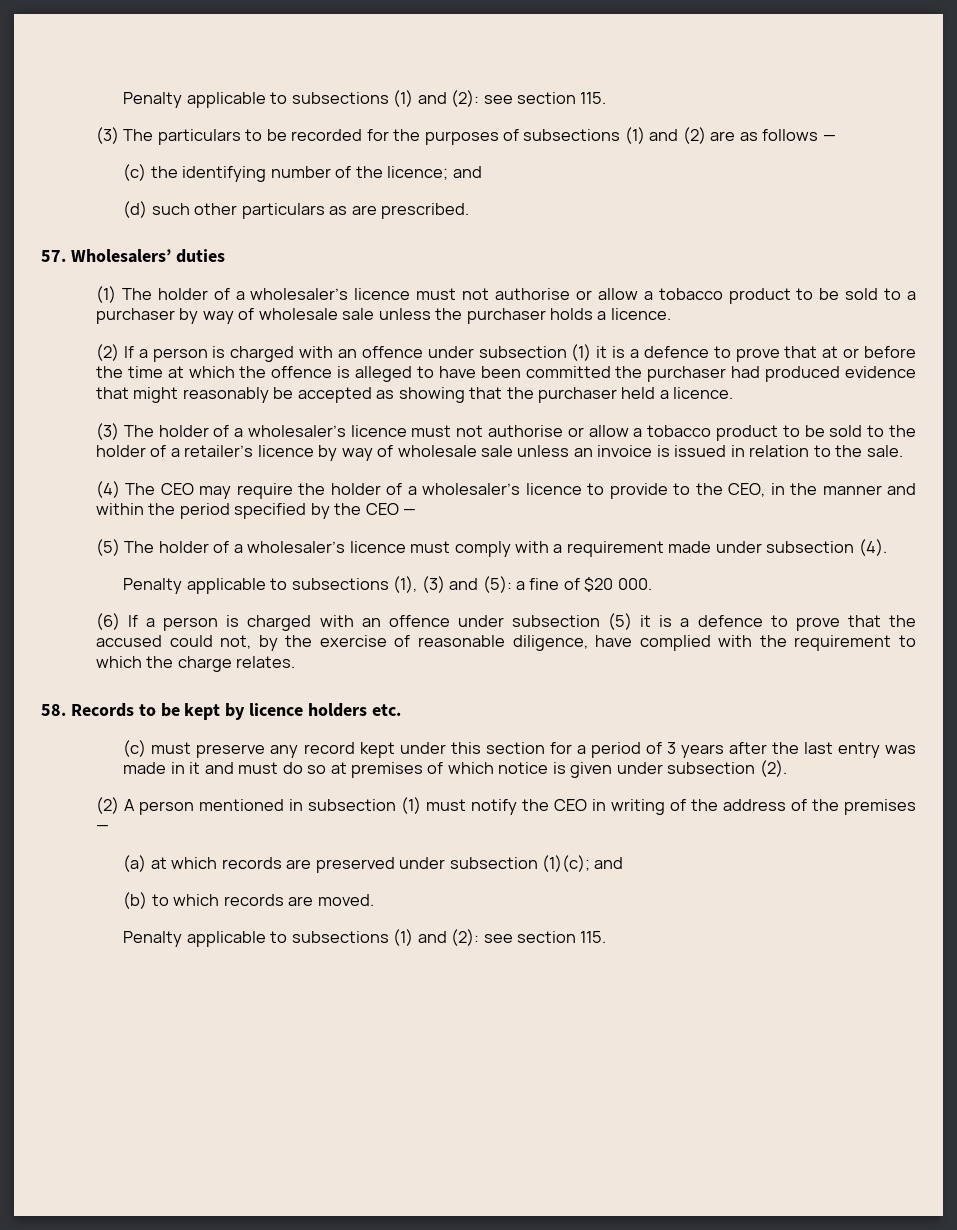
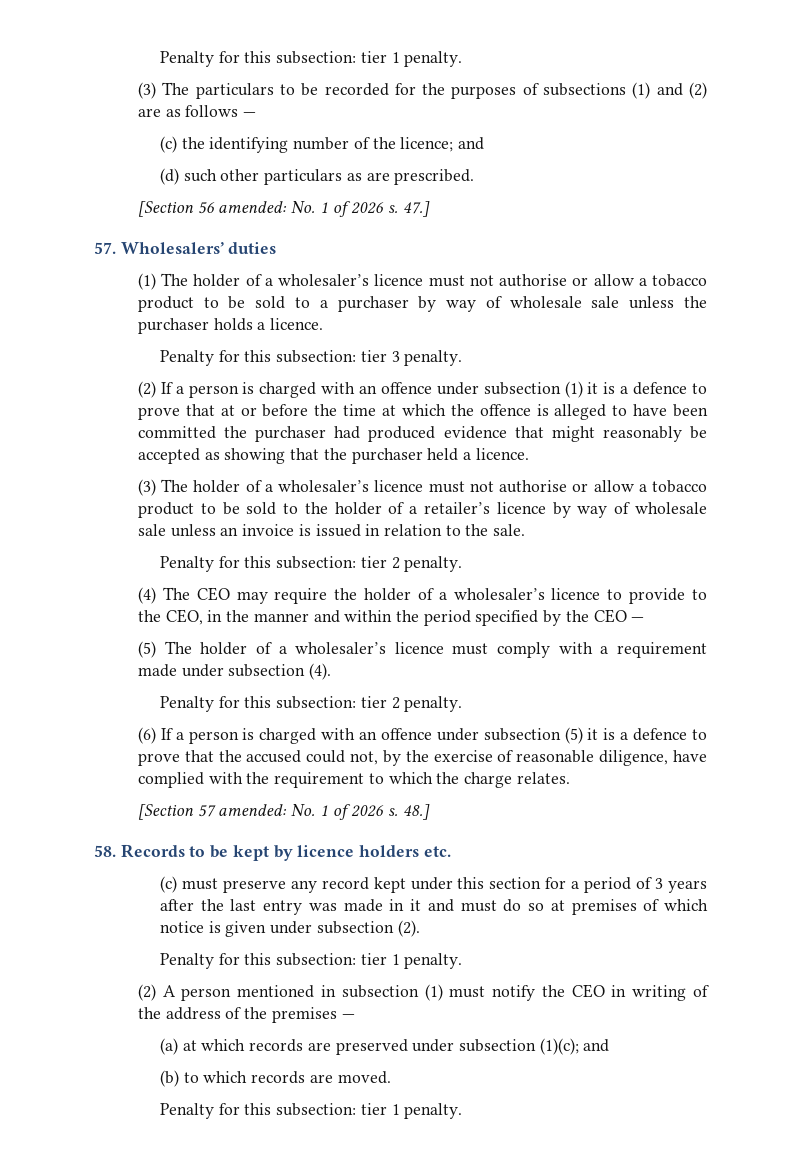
[123,90,607,108] Penalty applicable to subsections (1) and (2): see section 115. -> [159,51,463,67] Penalty for this subsection: tier 1 penalty.
(470, 211) none -> [137,201,430,217] // [Section 56 amended: No. 1 of 2026 s. 47.]
(671, 314) none -> [159,350,463,366] // Penalty for this subsection: tier 3 penalty.
(903, 451) none -> [159,556,463,572] // Penalty for this subsection: tier 2 penalty.
[186,576,652,594] applicable to subsections (1), (3) and (5): a fine of $20 000. -> [218,696,463,712] for this subsection: tier 2 penalty.
(296, 662) none -> [137,804,430,820] // [Section 57 amended: No. 1 of 2026 s. 48.]
(787, 768) none -> [159,953,463,969] // Penalty for this subsection: tier 1 penalty.
[186,929,607,947] applicable to subsections (1) and (2): see section 115. -> [218,1103,463,1119] for this subsection: tier 1 penalty.

